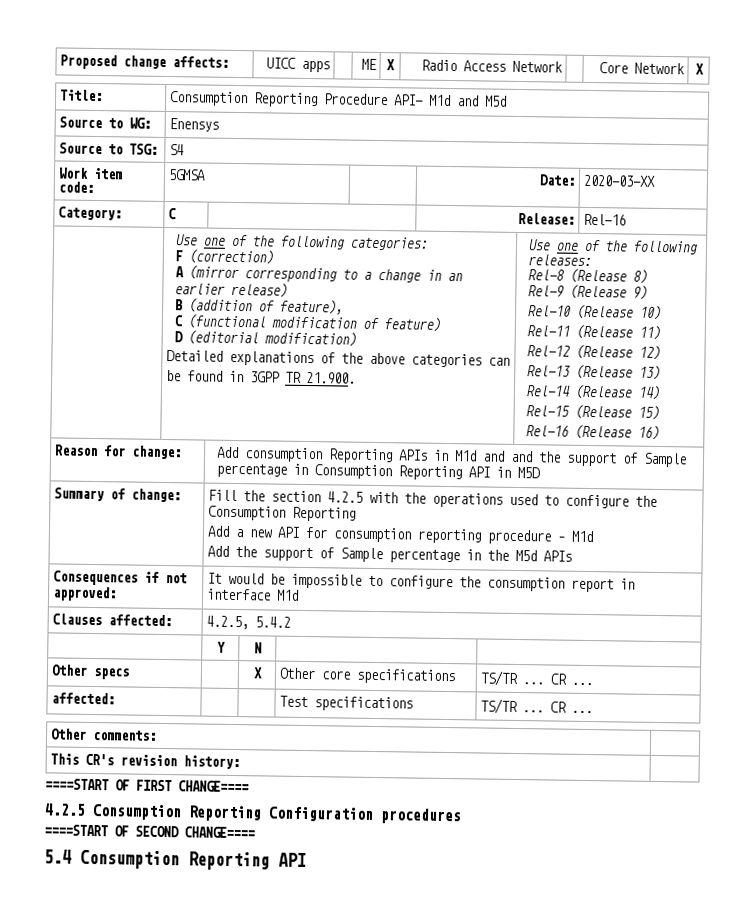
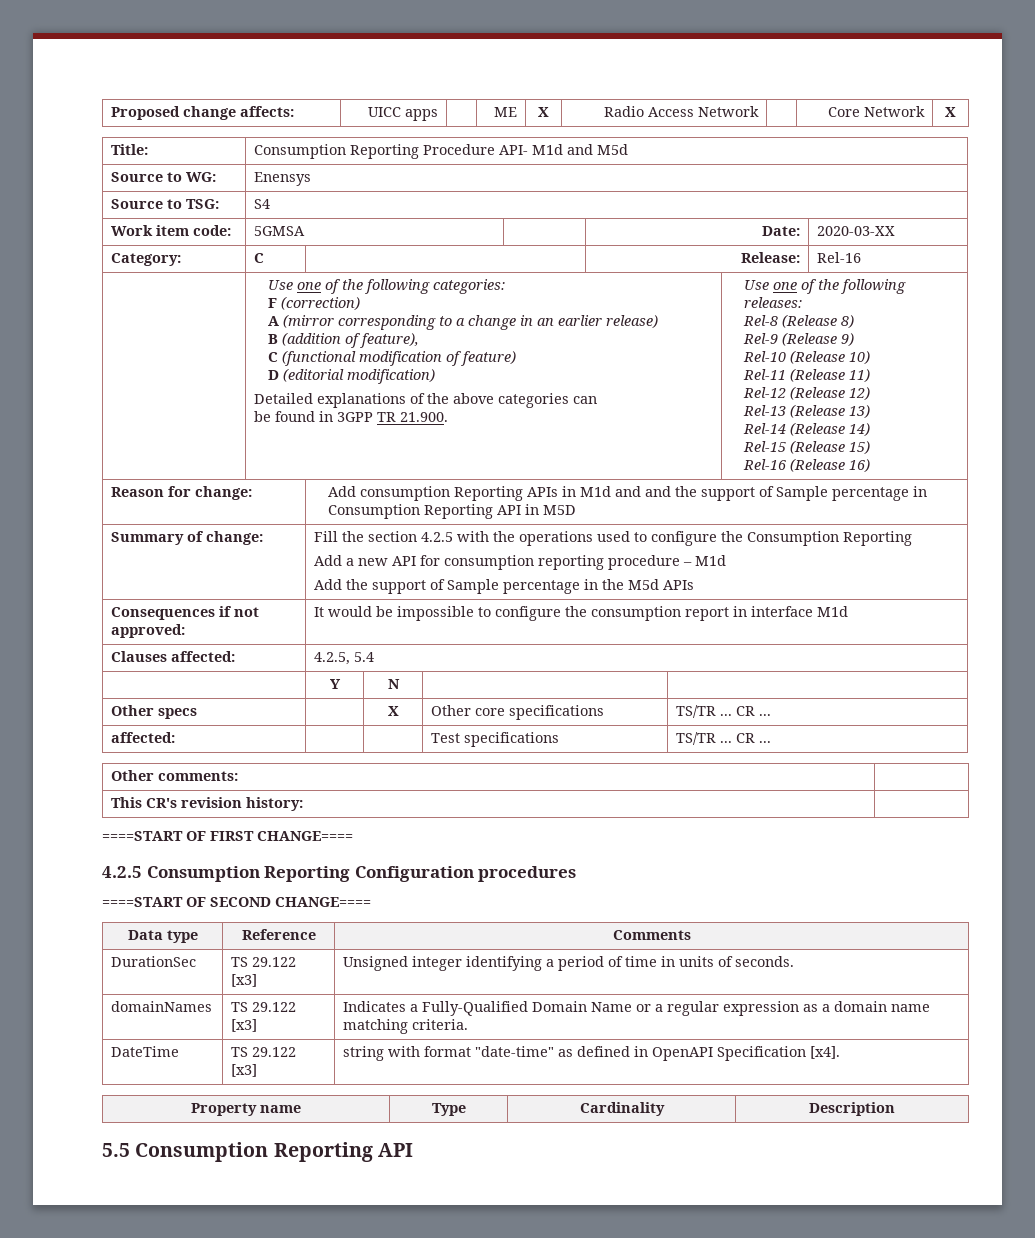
[254,616,291,628] 5.4.2 -> [354,652,375,662] 5.4
[44,849,72,864] // 5.4 -> [127,930,198,943] [241,929,316,940] [612,930,691,940] [111,956,197,967] [231,957,297,967] [231,974,258,987] [343,956,795,971] [111,1001,213,1012] [231,1002,297,1012] [231,1019,258,1032] [343,1001,931,1016] [343,1019,469,1034] [111,1046,180,1057] [231,1047,297,1057] [231,1064,258,1077] [343,1046,841,1061] [191,1103,301,1116] [431,1103,466,1116] [579,1102,665,1116] [808,1102,895,1116] [102,1143,130,1157] // Data type | Reference | Comments // DurationSec | TS 29.122 [x3] | Unsigned integer identifying a period of time in units of seconds. // domainNames | TS 29.122 [x3] | Indicates a Fully-Qualified Domain Name or a regular expression as a domain name matching criteria. // DateTime | TS 29.122 [x3] | string with format "date-time" as defined in OpenAPI Specification [x4]. // Property name | Type | Cardinality | Description // 5.5

